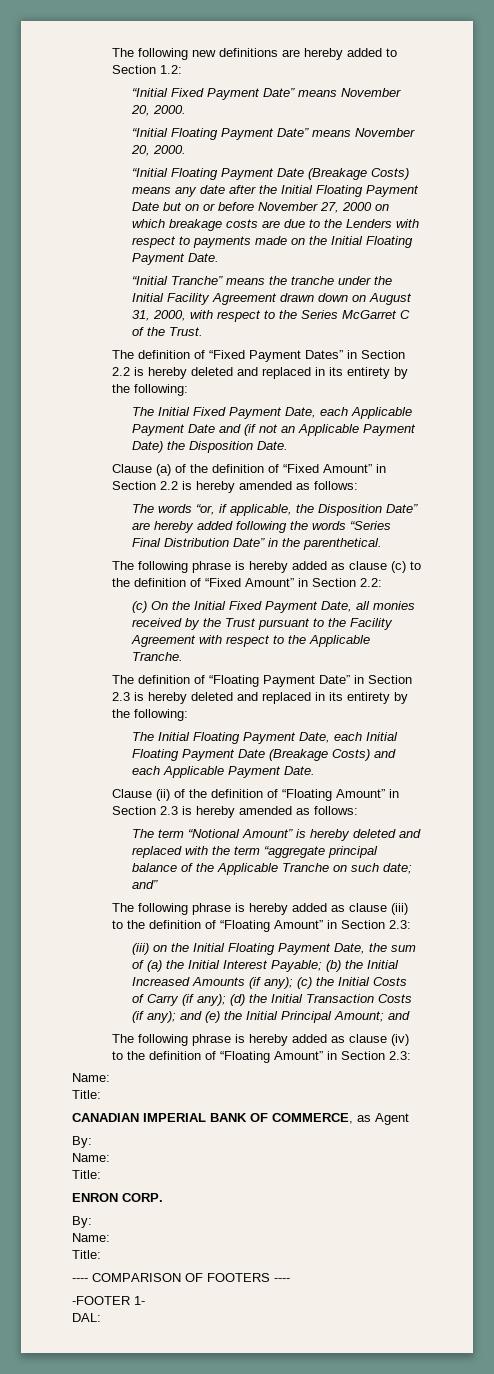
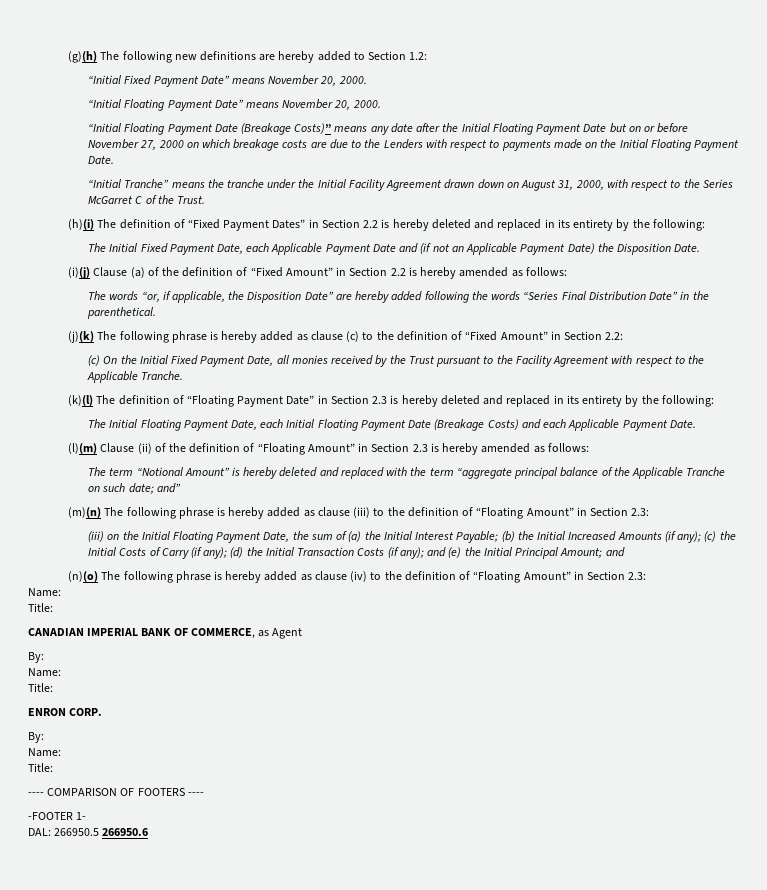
(112, 52) none -> [68,51,98,63] (g)(h)
[371,168,410,180] Costs) -> [294,123,332,134] Costs)”
(204, 331) none -> [68,219,95,230] (h)(i)
(289, 445) none -> [68,267,91,279] (i)(j)
(383, 544) none -> [68,331,95,343] (j)(k)
(184, 656) none -> [68,395,94,406] (k)(l)
(316, 770) none -> [68,443,98,454] (l)(m)
(159, 884) none -> [68,507,102,518] (m)(n)
(411, 1015) none -> [68,571,99,582] (n)(o)
(101, 1317) none -> [54,828,149,836] 266950.5 266950.6

